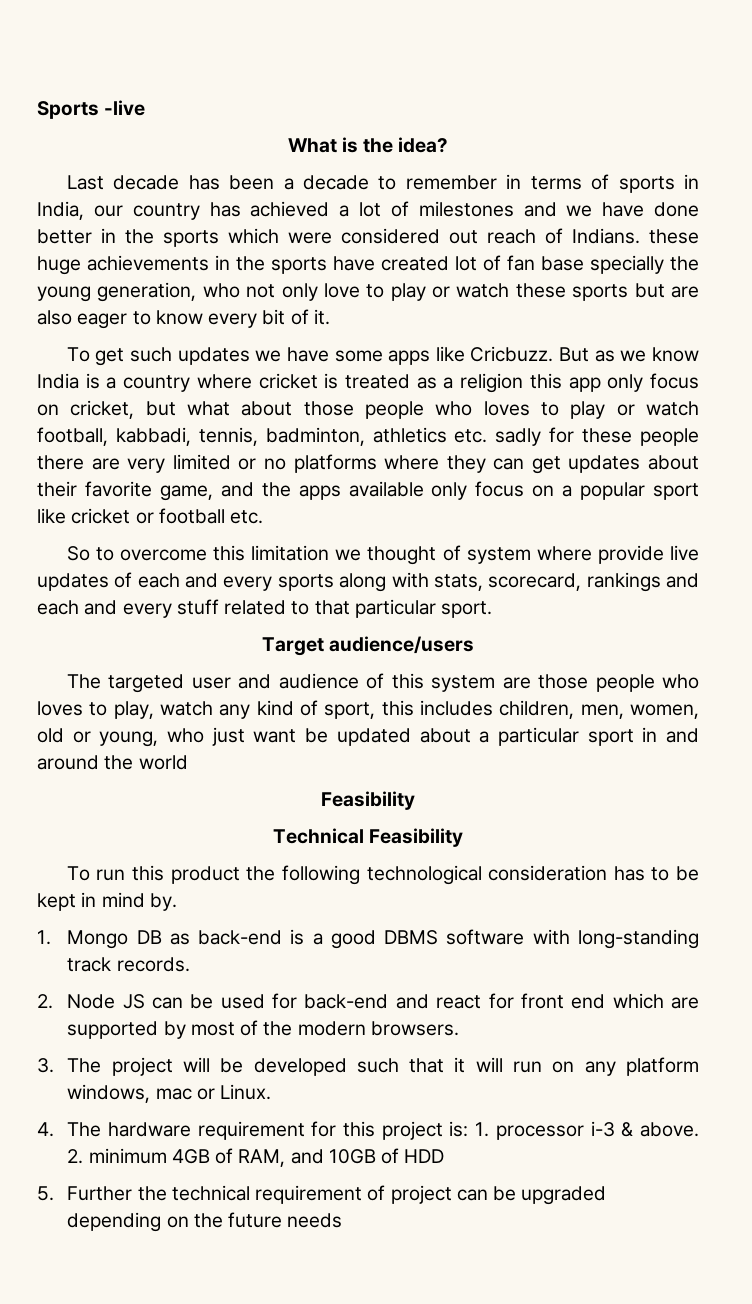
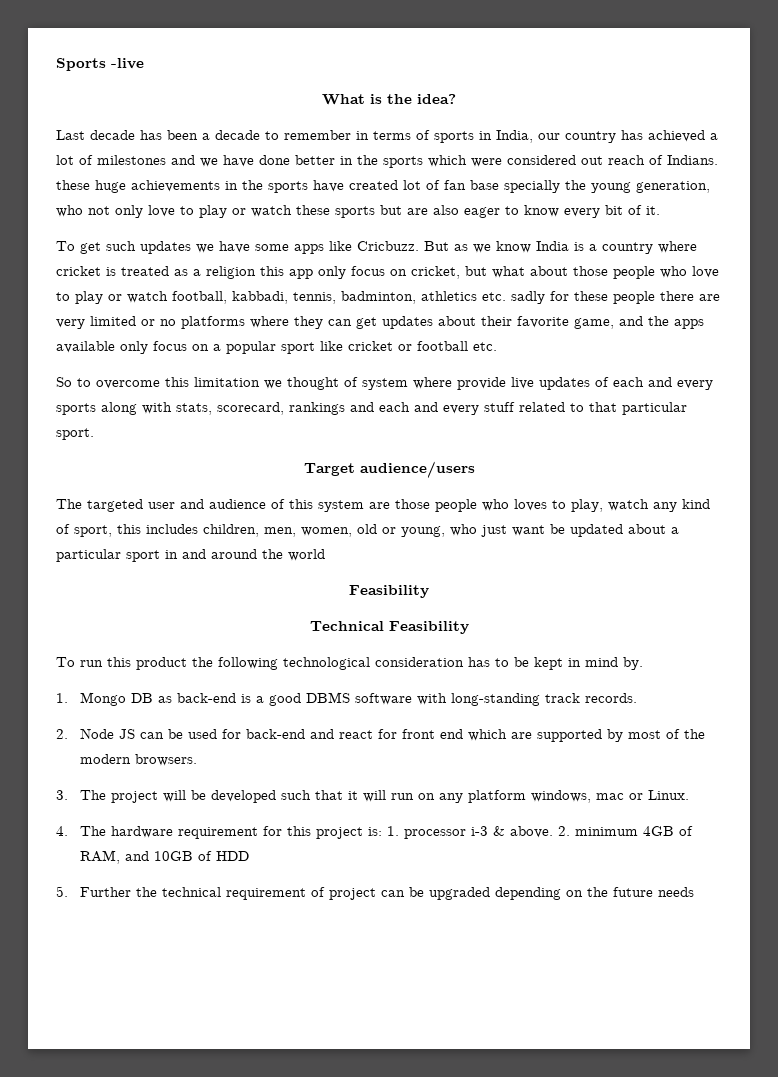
[483,401,530,416] loves -> [692,266,719,278] love

